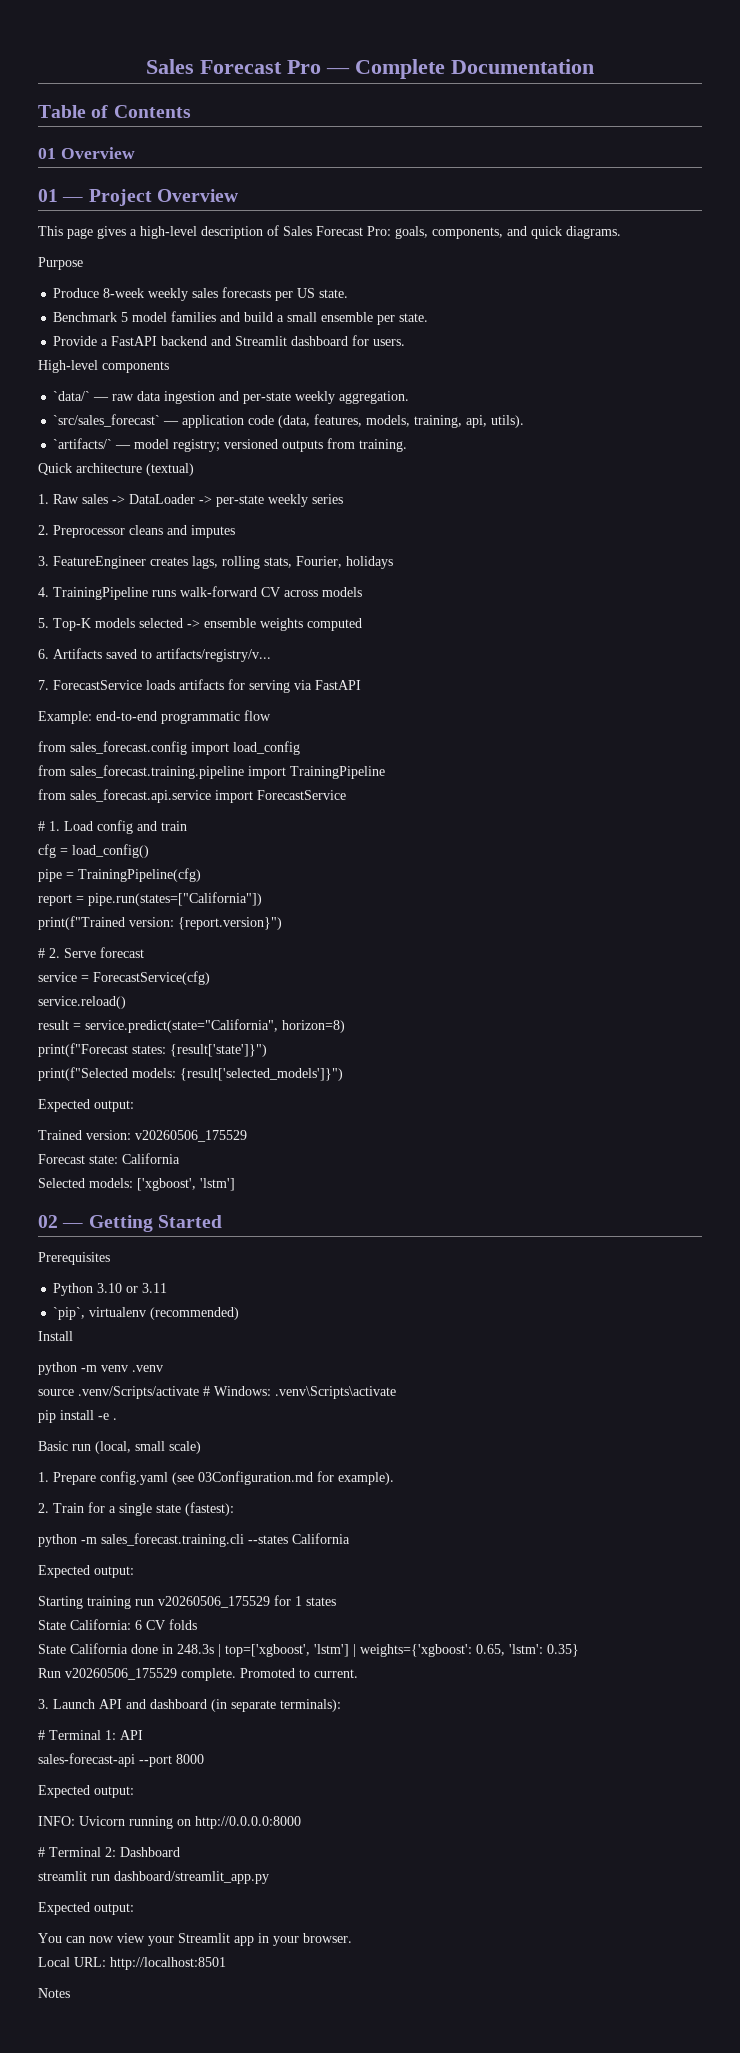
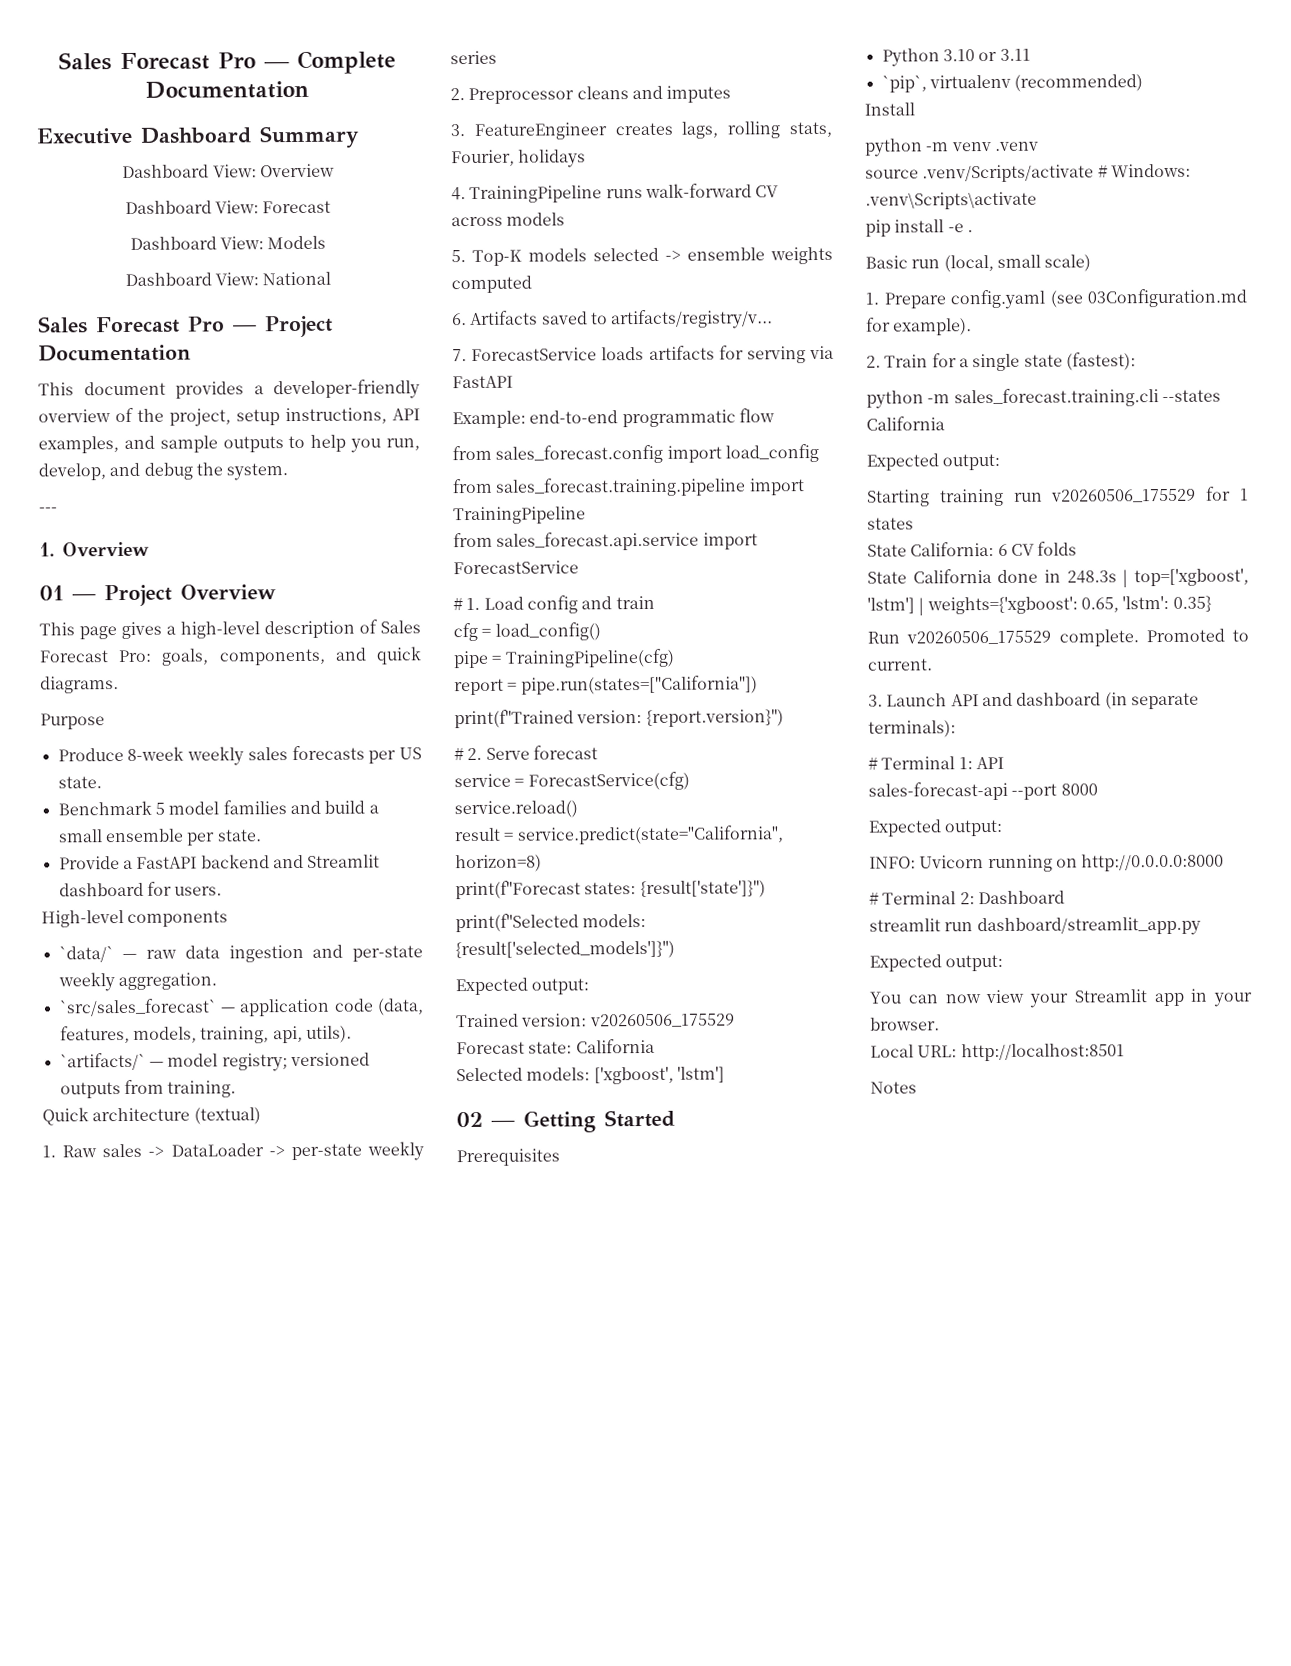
[38,105,191,118] [38,148,56,159] Table of Contents // 01 -> [36,125,360,149] [122,163,335,179] [124,200,332,214] [129,235,327,250] [124,271,332,286] [38,315,333,338] [38,344,191,362] [38,379,420,400] [38,407,420,427] [38,434,420,454] [38,462,289,481] [39,507,58,513] [39,542,55,557] Executive Dashboard Summary // Dashboard View: Overview // Dashboard View: Forecast // Dashboard View: Models // Dashboard View: National // Sales Forecast Pro — Project Documentation // This document provides a developer-friendly overview of the project, setup instructions, API examples, and sample outputs to help you run, develop, and debug the system. // --- // 1.

